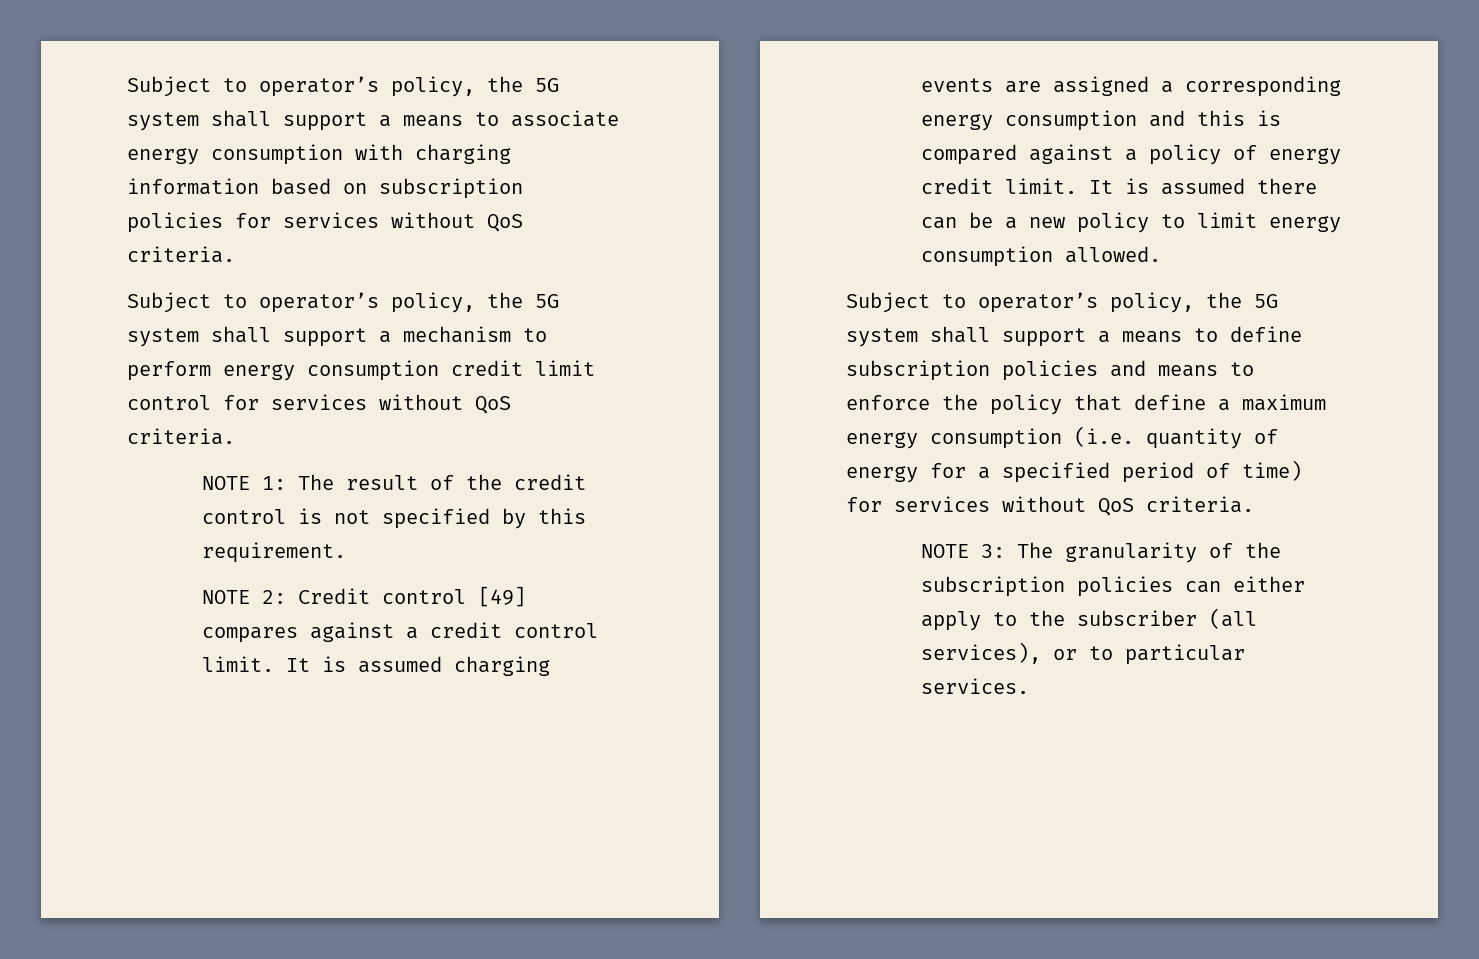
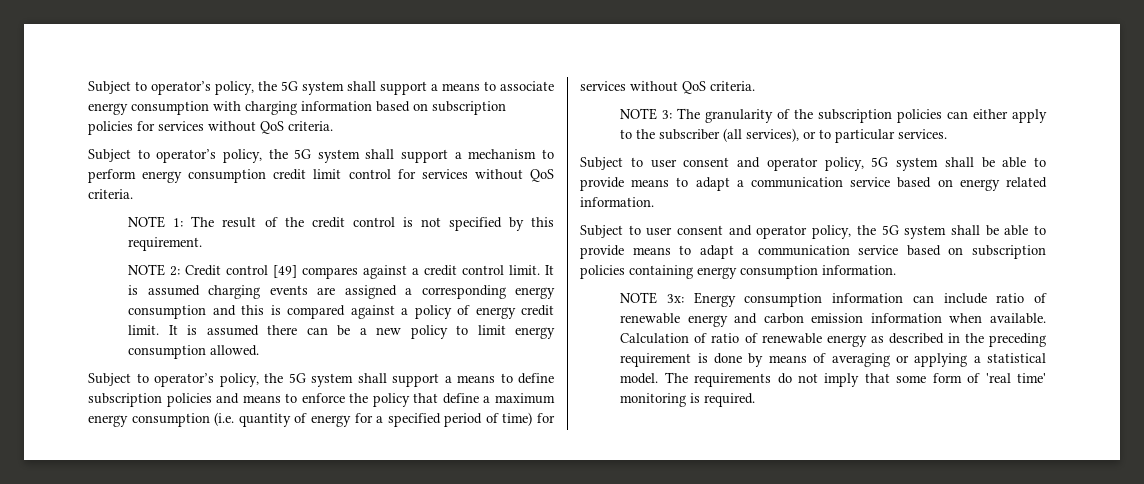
(1029, 686) none -> [580,157,1046,171] [580,177,1047,191] [580,197,654,207] [580,225,1046,239] [580,245,1046,259] [580,265,896,279] [620,292,1047,307] [620,313,1046,327] [620,333,1046,347] [620,353,1046,367] [620,372,1046,387] [620,393,756,407] // Subject to user consent and operator policy, 5G system shall be able to provide means to adapt a communication service based on energy related information. // Subject to user consent and operator policy, the 5G system shall be able to provide means to adapt a communication service based on subscription policies containing energy consumption information. // NOTE 3x: Energy consumption information can include ratio of renewable energy and carbon emission information when available. Calculation of ratio of renewable energy as described in the preceding requirement is done by means of averaging or applying a statistical model. The requirements do not imply that some form of 'real time' monitoring is required.

